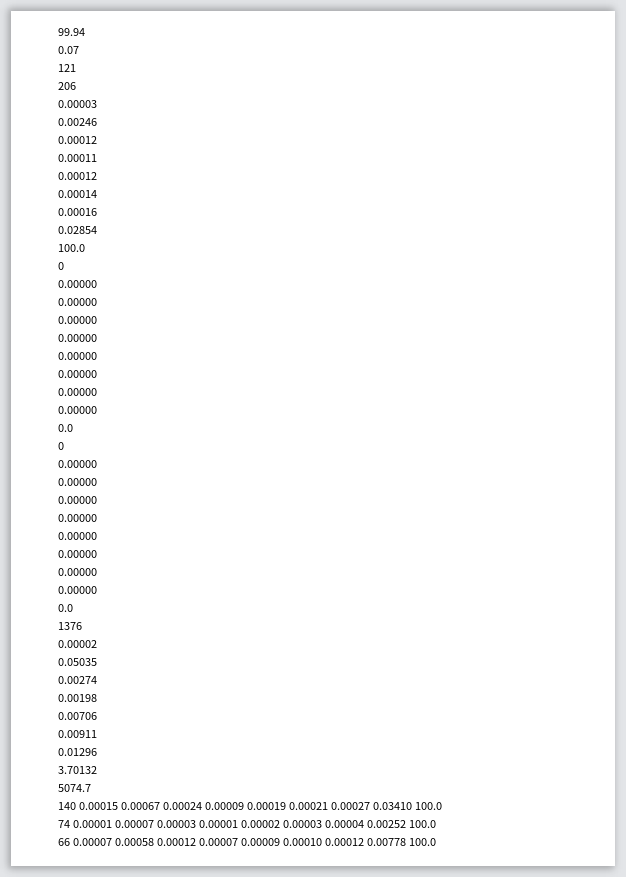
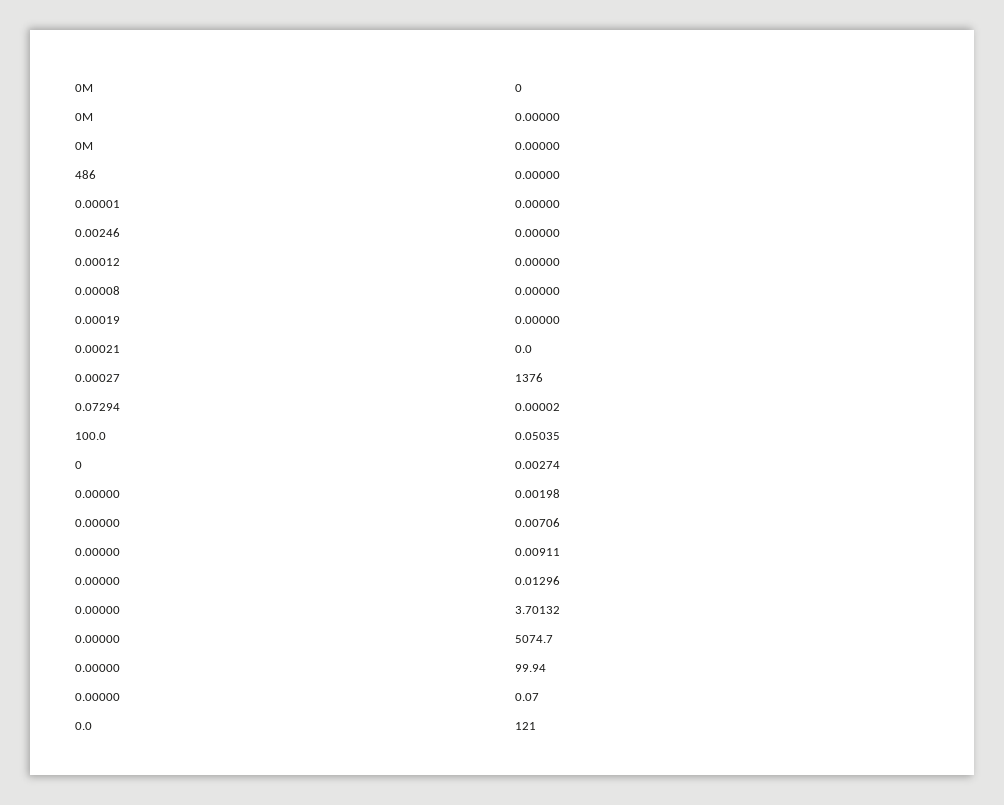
[58,28,85,36] [58,46,79,54] [58,64,76,72] [58,82,76,90] [58,100,97,108] [58,118,97,126] [58,136,97,144] [58,154,97,162] [58,172,97,180] [58,190,97,198] [58,208,97,216] [58,226,97,234] 99.94 // 0.07 // 121 // 206 // 0.00003 // 0.00246 // 0.00012 // 0.00011 // 0.00012 // 0.00014 // 0.00016 // 0.02854 -> [75,84,93,92] [75,113,93,121] [75,142,93,150] [75,170,96,179] [75,200,120,208] [75,228,120,237] [75,258,120,266] [75,286,120,295] [75,316,120,324] [75,345,120,353] [75,374,120,382] [75,403,120,411] 0M // 0M // 0M // 486 // 0.00001 // 0.00246 // 0.00012 // 0.00008 // 0.00019 // 0.00021 // 0.00027 // 0.07294
[58,802,442,810] [58,820,436,828] [58,838,436,846] 140 0.00015 0.00067 0.00024 0.00009 0.00019 0.00021 0.00027 0.03410 100.0 // 74 0.00001 0.00007 0.00003 0.00001 0.00002 0.00003 0.00004 0.00252 100.0 // 66 0.00007 0.00058 0.00012 0.00007 0.00009 0.00010 0.00012 0.00778 100.0 -> [515,664,546,672] [515,693,539,701] [515,722,536,730] 99.94 // 0.07 // 121

